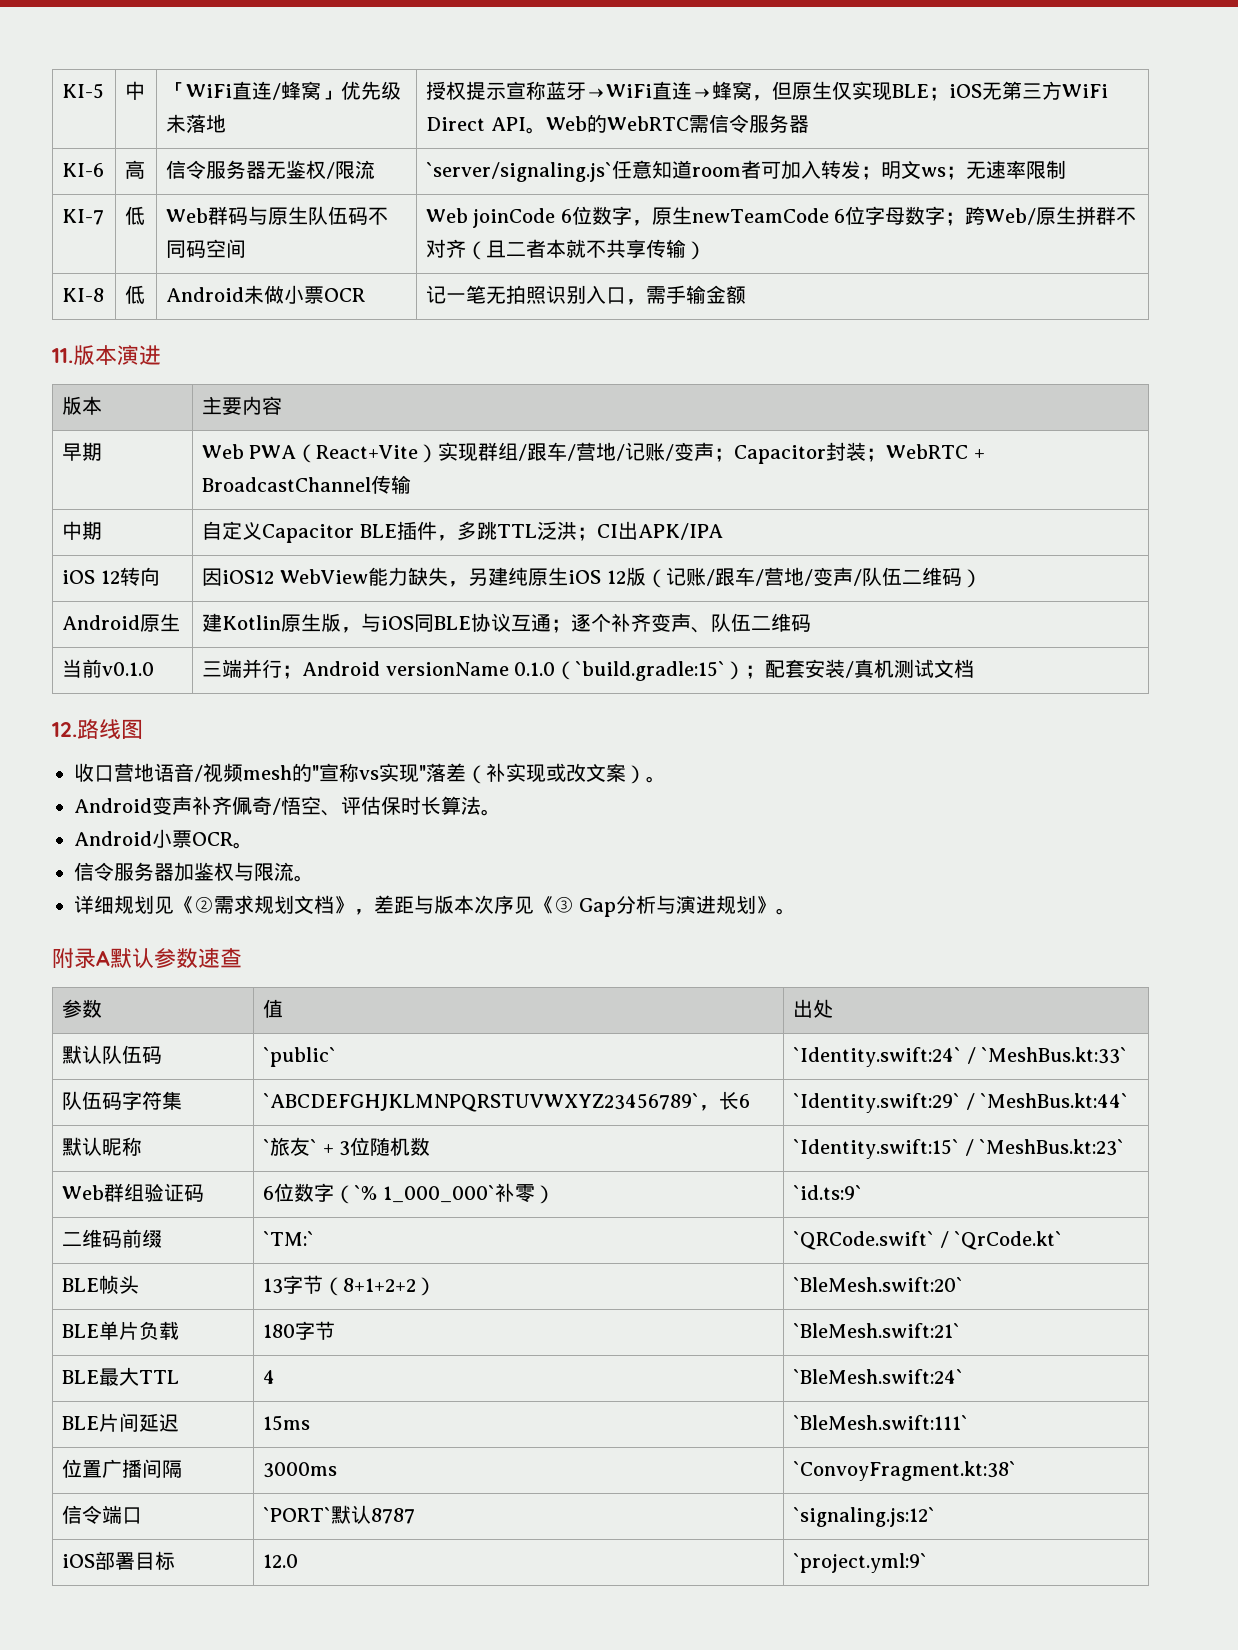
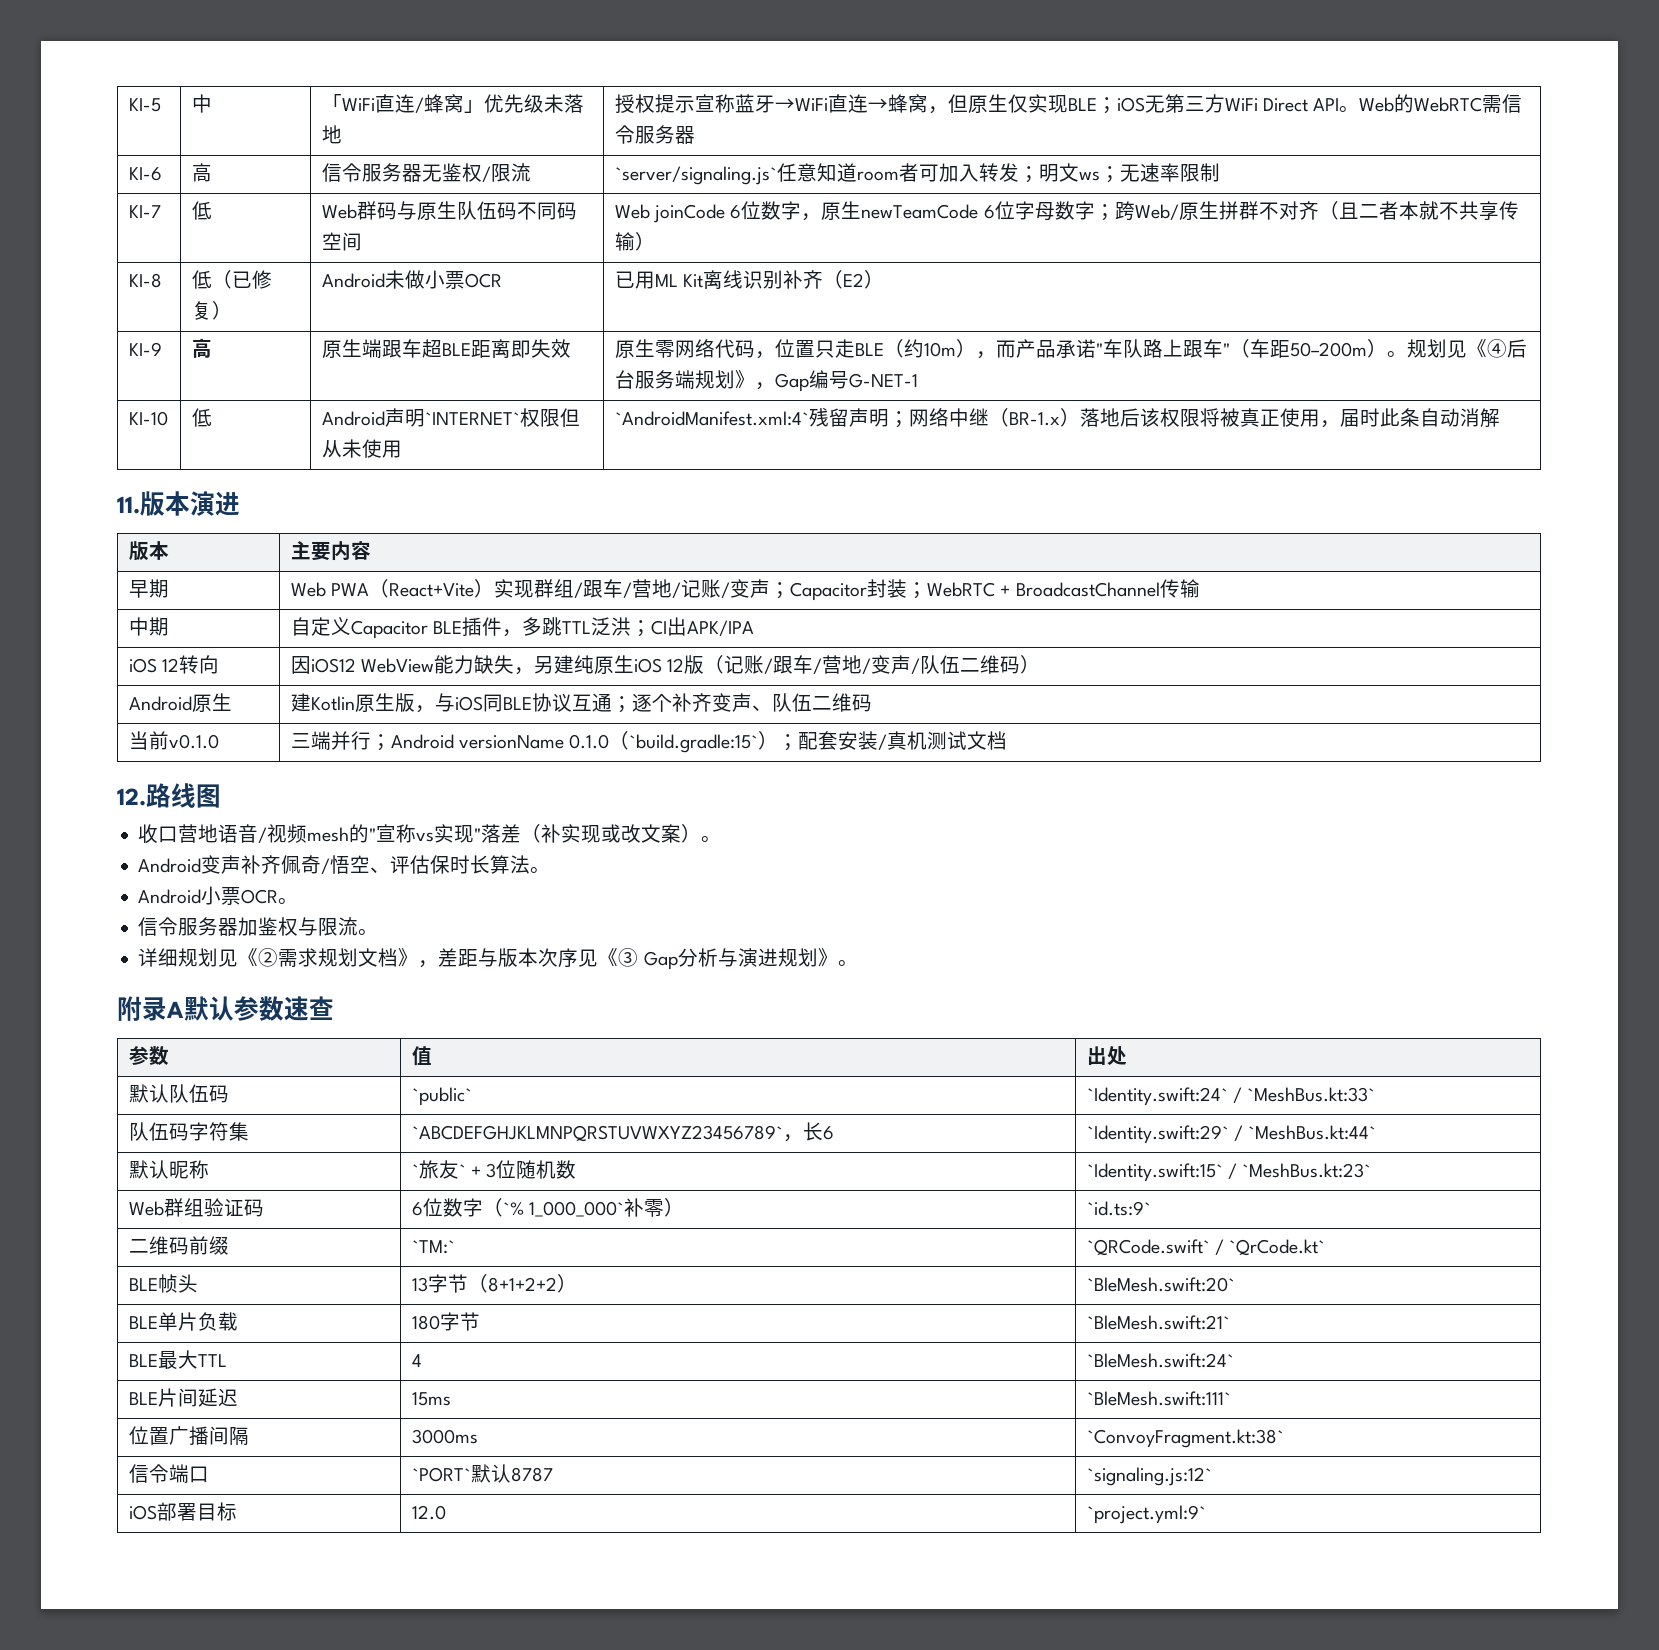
(146, 294) none -> [211,270,272,289] [191,301,232,320] （已修复）
[426,285,747,305] 记一笔无拍照识别入口，需手输金额 -> [614,270,884,289] [128,342,162,356] [191,338,212,358] [321,339,571,358] [614,339,1527,359] [614,370,918,392] [128,411,168,426] [191,408,212,427] [321,408,580,427] [321,439,402,458] [614,408,1500,428] 已用ML Kit离线识别补齐（E2） // KI-9 | 高 | 原生端跟车超BLE距离即失效 | 原生零网络代码，位置只走BLE（约10m），而产品承诺"车队路上跟车"（车距50–200m）。规划见《④后台服务端规划》，Gap编号G-NET-1 // KI-10 | 低 | Android声明`INTERNET`权限但从未使用 | `AndroidManifest.xml:4`残留声明；网络中继（BR-1.x）落地后该权限将被真正使用，届时此条自动消解

